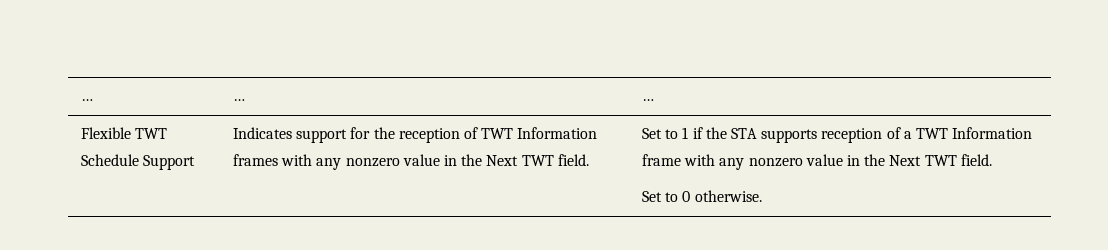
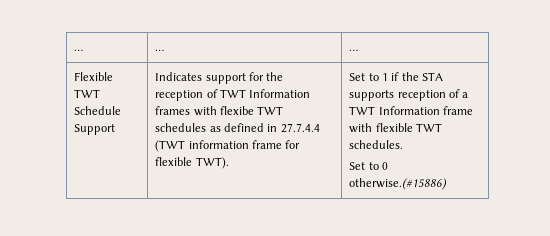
[316,154,589,170] any nonzero value in the Next TWT field. -> [219,106,284,115] [155,123,320,133] [155,140,301,152] [155,157,229,169] flexibe TWT schedules as defined in 27.7.4.4 (TWT information frame for flexible TWT).
[719,154,992,170] any nonzero value in the Next TWT field. -> [375,123,442,132] [349,140,404,149] flexible TWT schedules.
[694,190,762,202] otherwise. -> [349,178,448,190] otherwise.(#15886)

